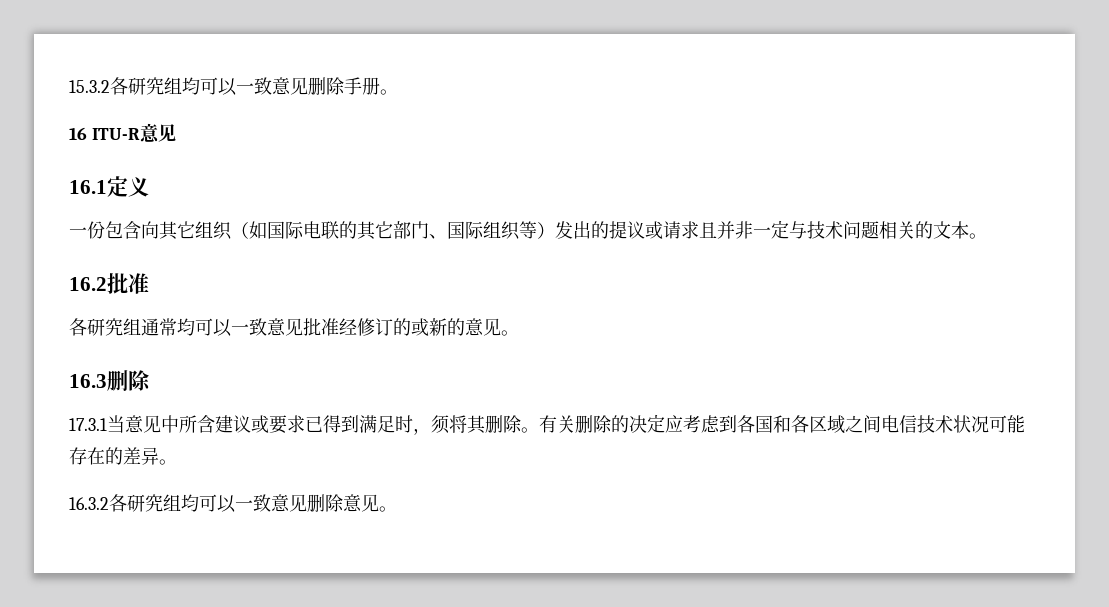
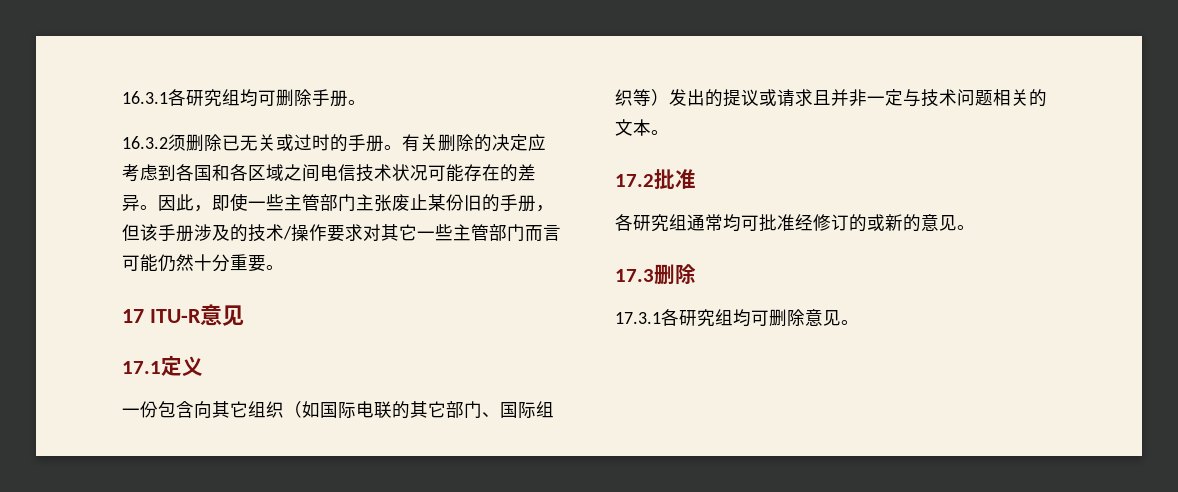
[69,77,308,96] 15.3.2各研究组均可以一致意见 -> [122,89,276,107] 16.3.1各研究组均可
[69,127,87,140] 16 -> [122,134,546,152] [122,164,536,182] [122,193,554,212] [122,224,561,242] [122,254,284,272] [122,309,144,323] 16.3.2须删除已无关或过时的手册。有关删除的决定应考虑到各国和各区域之间电信技术状况可能存在的差异。因此，即使一些主管部门主张废止某份旧的手册，但该手册涉及的技术/操作要求对其它一些主管部门而言可能仍然十分重要。 // 17
[69,180,107,194] 16.1 -> [122,361,161,374] 17.1
[69,277,107,291] 16.2 -> [615,174,654,187] 17.2
[213,318,303,337] 以一致意见 -> (759, 223) none
[69,374,107,388] 16.3 -> [615,269,654,282] 17.3
[107,414,1025,435] [69,447,177,465] [69,494,307,513] 当意见中所含建议或要求已得到满足时，须将其删除。有关删除的决定应考虑到各国和各区域之间电信技术状况可能存在的差异。 // 16.3.2各研究组均可以一致意见 -> [661,309,769,327] 各研究组均可

